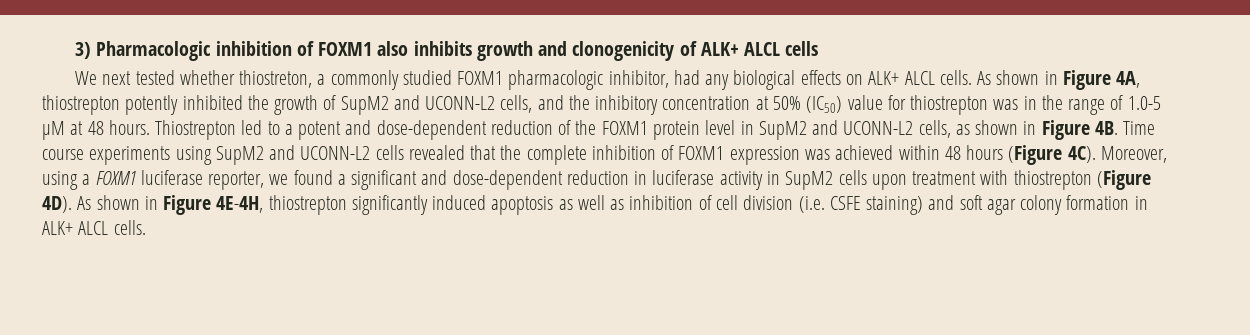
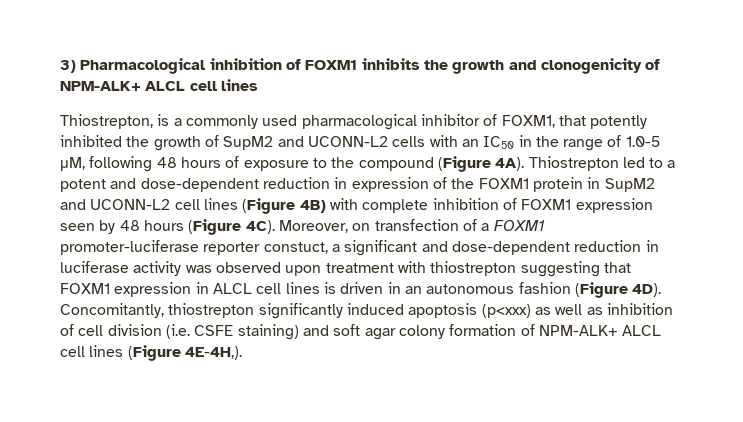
[96,41,472,61] Pharmacologic inhibition of FOXM1 also inhibits -> [80,58,448,74] Pharmacological inhibition of FOXM1 inhibits the
[700,41,819,56] [75,70,1141,90] [42,95,120,115] ALK+ ALCL cells // We next tested whether thiostreton, a commonly studied FOXM1 pharmacologic inhibitor, had any biological effects on ALK+ ALCL cells. As shown in Figure 4A, thiostrepton -> [60,79,258,91] [60,114,586,130] NPM-ALK+ ALCL cell lines // Thiostrepton, is a commonly used pharmacological inhibitor of FOXM1, that
[500,95,1019,115] cells, and the inhibitory concentration at 50% (IC50) value for thiostrepton was -> [392,135,515,149] cells with an IC50
[42,120,150,140] μM at 48 hours. -> [60,156,525,172] μM, following 48 hours of exposure to the compound (Figure 4A).
(553, 127) none -> [334,177,429,192] in expression
[705,120,736,135] level -> (583, 184) none
[918,120,1156,140] [42,145,522,165] cells, as shown in Figure 4B. Time course experiments using SupM2 and UCONN-L2 cells revealed that the -> [174,198,358,214] cell lines (Figure 4B) with
[804,145,940,160] was achieved within -> [60,220,116,234] seen by
[42,170,333,190] using a FOXM1 luciferase reporter, we found -> [352,219,545,231] [60,240,328,255] on transfection of a FOXM1 promoter-luciferase reporter constuct,
[766,170,867,190] in SupM2 cells -> [185,262,281,273] was observed
[1096,170,1151,190] [42,195,264,215] (Figure 4D). As shown in Figure 4E-4H, -> [520,261,631,277] [60,282,662,298] [60,303,164,318] suggesting that FOXM1 expression in ALCL cell lines is driven in an autonomous fashion (Figure 4D). Concomitantly,
(554, 205) none -> [481,304,531,318] (p<xxx)
[1134,196,1148,210] [42,220,146,235] in ALK+ ALCL cells. -> [520,324,662,336] [60,345,242,361] of NPM-ALK+ ALCL cell lines (Figure 4E-4H,).

